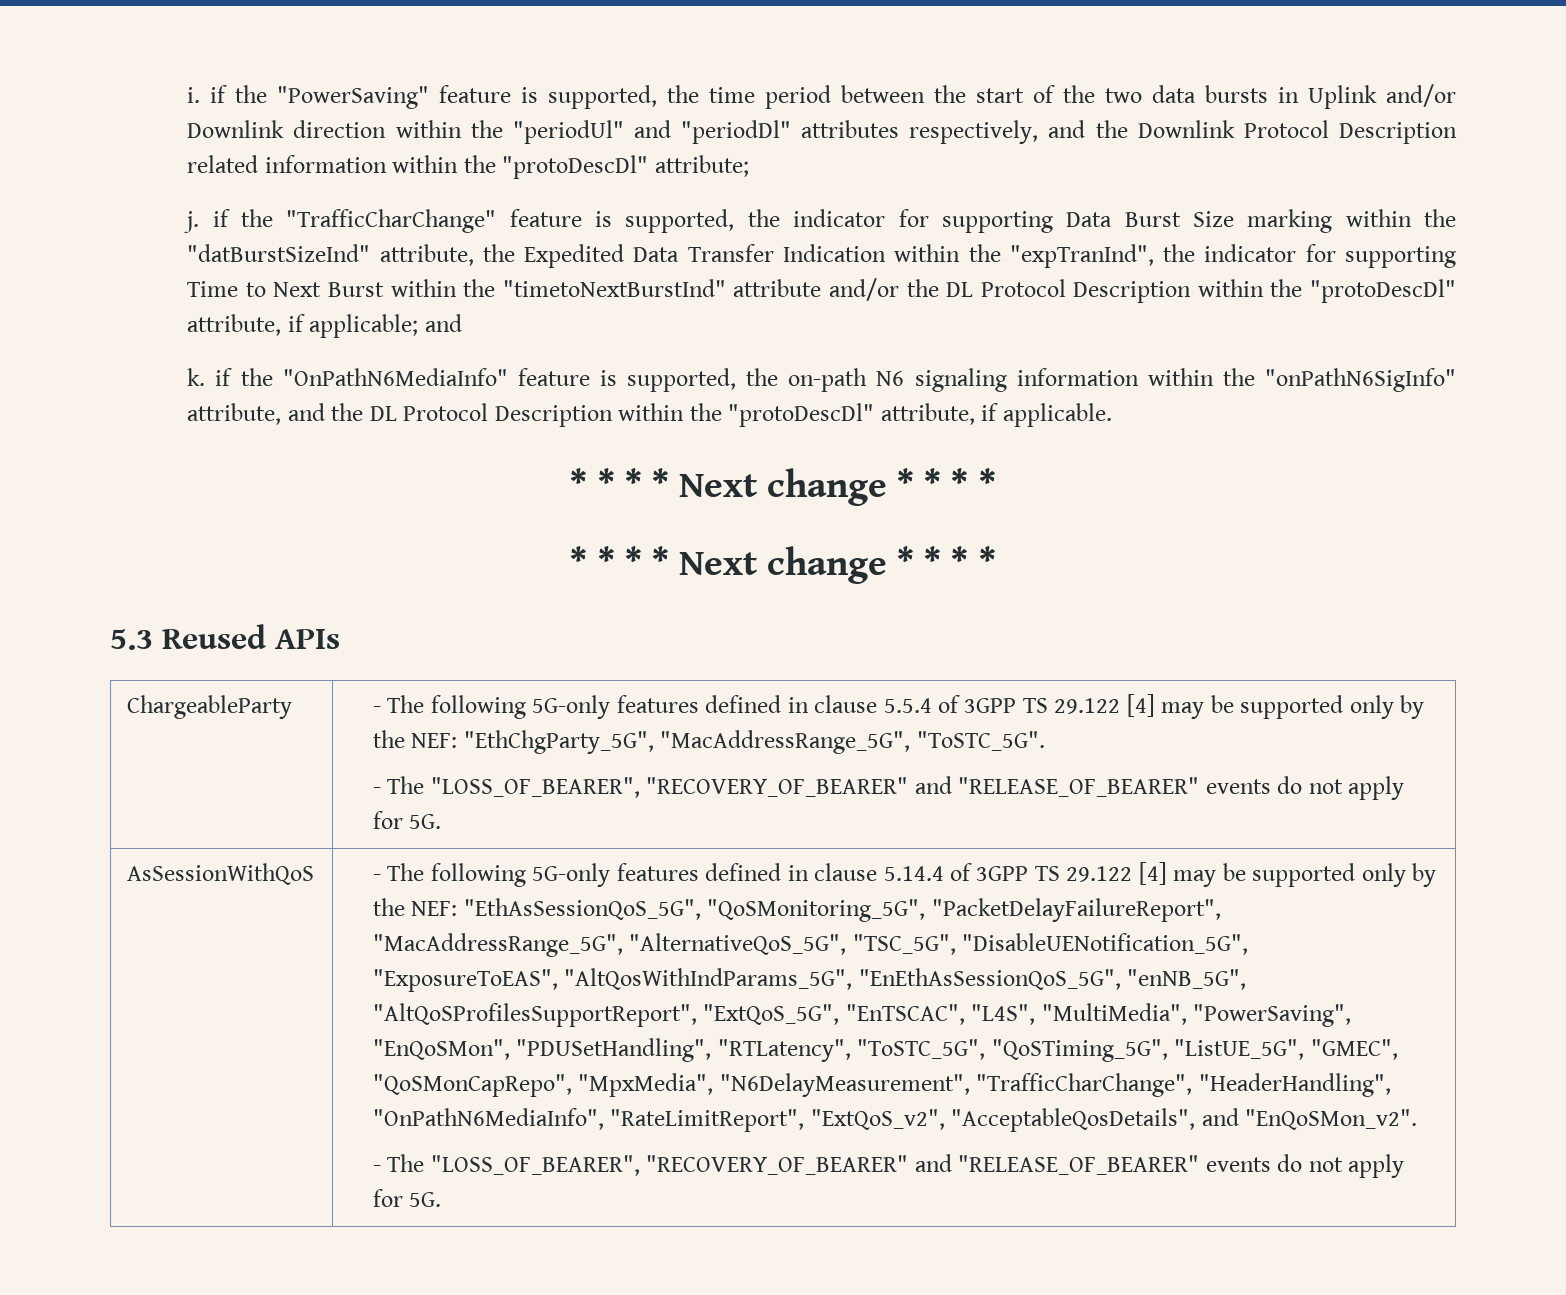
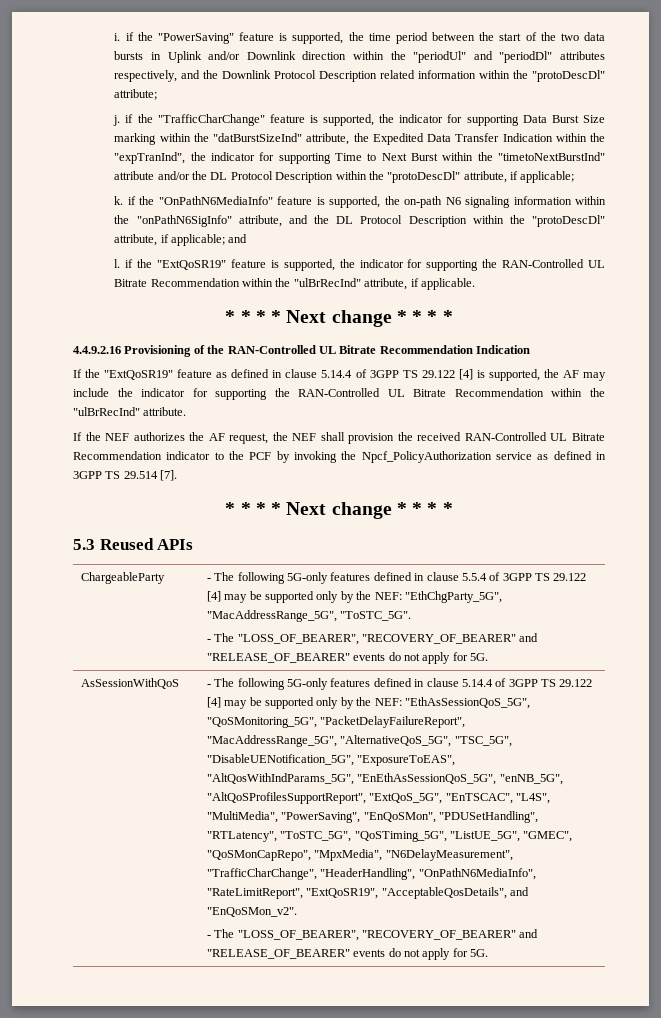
[424,314,462,332] and -> (575, 177) none
(999, 412) none -> [171,234,248,246] [114,259,605,271] [114,278,419,290] applicable; and // l. if the "ExtQoSR19" feature is supported, the indicator for supporting the RAN-Controlled UL Bitrate Recommendation within the "ulBrRecInd" attribute, if
(996, 482) none -> [73,345,530,357] [73,369,606,381] [73,388,606,400] [73,407,187,416] [73,432,606,444] [73,451,606,463] [73,470,178,481] // 4.4.9.2.16 Provisioning of the RAN-Controlled UL Bitrate Recommendation Indication // If the "ExtQoSR19" feature as defined in clause 5.14.4 of 3GPP TS 29.122 [4] is supported, the AF may include the indicator for supporting the RAN-Controlled UL Bitrate Recommendation within the "ulBrRecInd" attribute. // If the NEF authorizes the AF request, the NEF shall provision the received RAN-Controlled UL Bitrate Recommendation indicator to the PCF by invoking the Npcf_PolicyAuthorization service as defined in 3GPP TS 29.514 [7].
[810,1109,945,1130] "ExtQoS_v2", -> [306,888,379,899] "ExtQoSR19",

